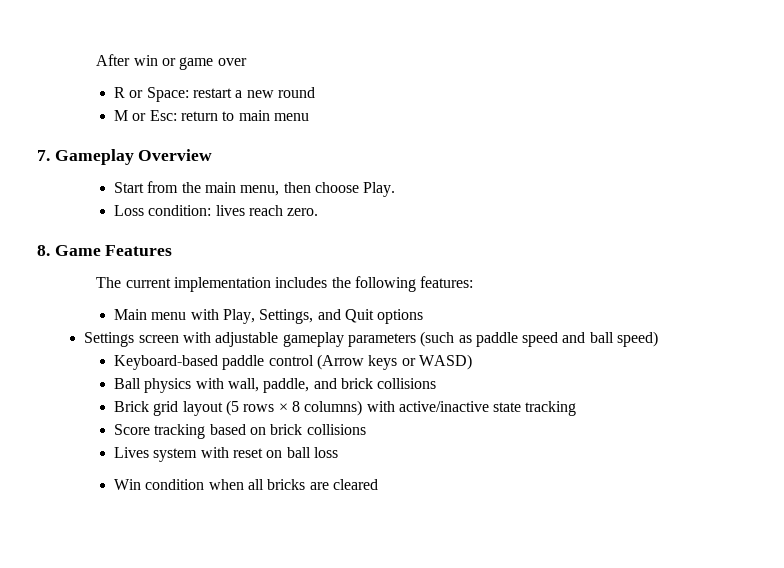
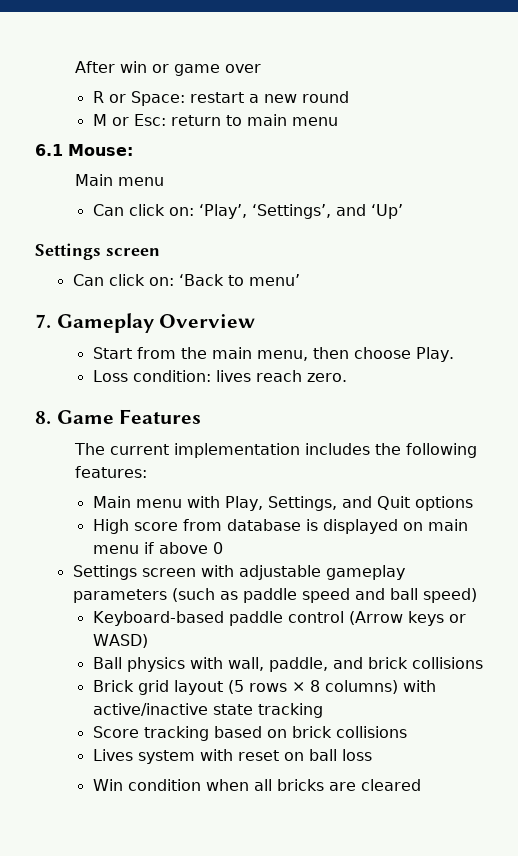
(309, 117) none -> [35,144,133,156] [75,174,165,186] [92,204,403,219] [35,243,160,260] [72,274,300,286] // 6.1 Mouse: // Main menu // Can click on: ‘Play’, ‘Settings’, and ‘Up’ // Settings screen // Can click on: ‘Back to menu’
(424, 316) none -> [92,519,468,534] [92,542,223,554] // High score from database is displayed on main menu if above 0

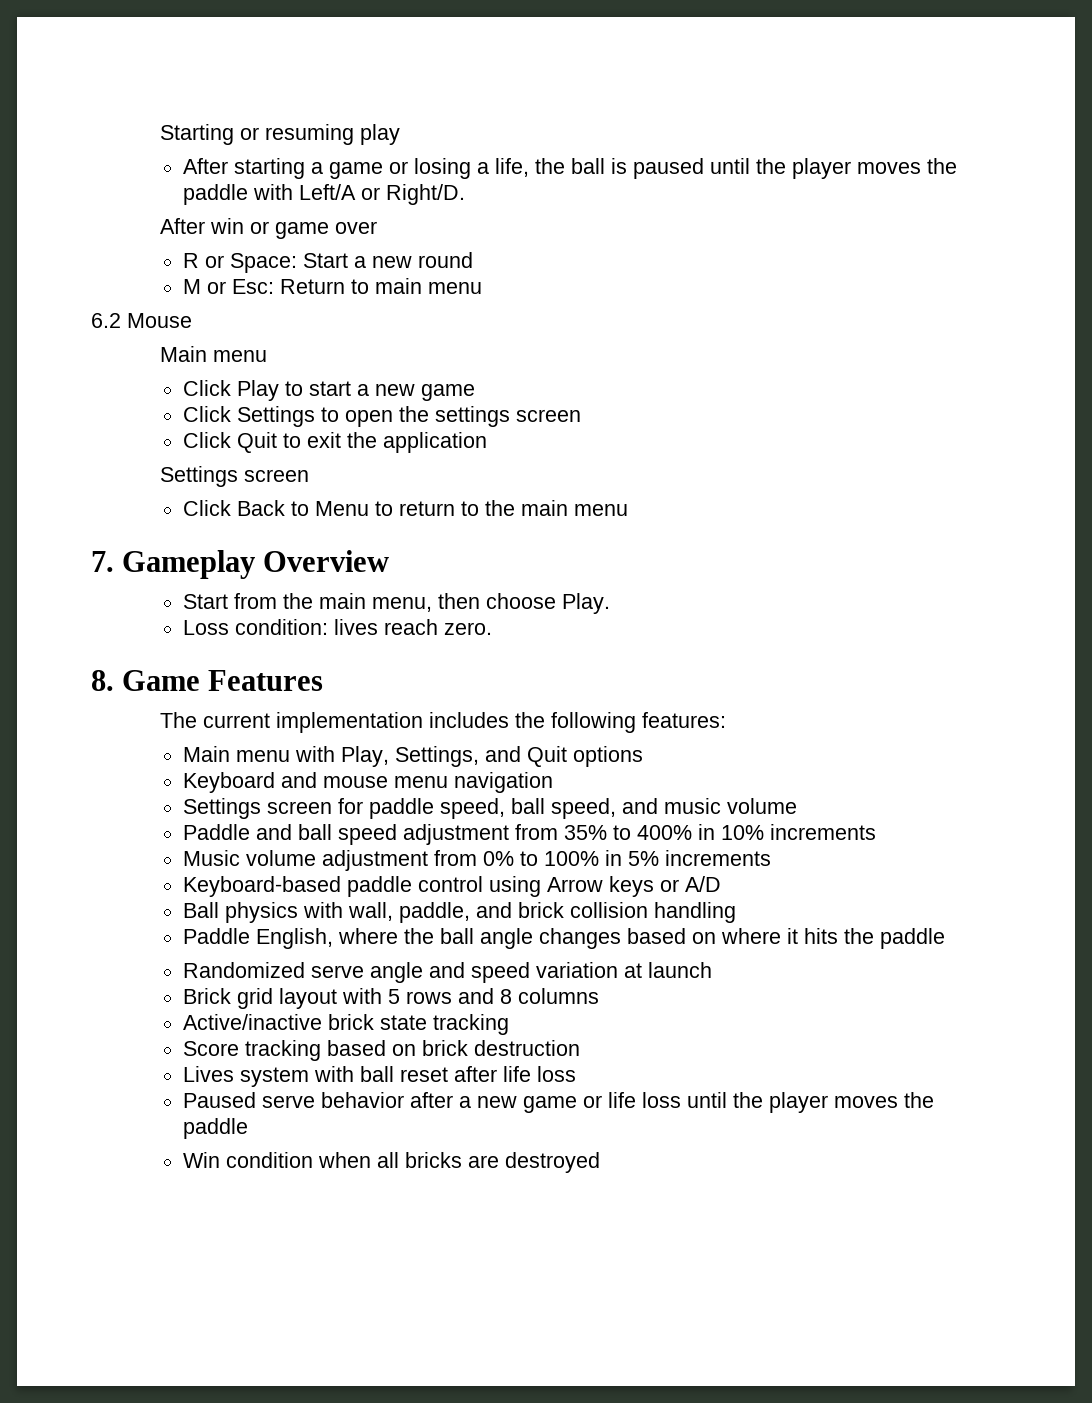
(75, 67) none -> [159,124,400,145] [183,158,958,179] [183,184,466,205] Starting or resuming play // After starting a game or losing a life, the ball is paused until the player moves the paddle with Left/A or Right/D. //
[189,92,244,103] restart -> [303,253,349,268] Start
[170,115,221,126] return -> [280,279,346,294] Return
[35,144,133,156] 6.1 Mouse: -> [91,313,192,328] 6.2 Mouse
[92,204,403,219] [35,243,160,260] [72,274,300,286] Can click on: ‘Play’, ‘Settings’, and ‘Up’ // Settings screen // Can click on: ‘Back to menu’ -> [183,380,476,401] [183,406,582,427] [183,432,488,453] [159,466,309,487] [183,500,629,516] Click Play to start a new game // Click Settings to open the settings screen // Click Quit to exit the application // Settings screen // Click Back to Menu to return to the main menu
[92,519,468,534] [92,542,223,554] [72,565,405,580] [72,588,477,603] High score from database is displayed on main menu if above 0 // Settings screen with adjustable gameplay parameters (such as paddle speed and ball speed) -> [183,772,554,793] [183,798,798,819] [183,824,877,845] [183,850,772,871] Keyboard and mouse menu navigation // Settings screen for paddle speed, ball speed, and music volume // Paddle and ball speed adjustment from 35% to 400% in 10% increments // Music volume adjustment from 0% to 100% in 5% increments
[348,611,403,625] (Arrow -> [489,876,604,897] using Arrow
[92,634,148,648] WASD) -> [685,876,722,892] A/D
[411,657,483,669] [92,680,436,695] [92,703,208,716] collisions // Brick grid layout (5 rows × 8 columns) with active/inactive -> [570,902,737,923] [183,928,946,949] [183,962,713,983] [183,988,600,1009] [183,1014,375,1030] collision handling // Paddle English, where the ball angle changes based on where it hits the paddle // Randomized serve angle and speed variation at launch // Brick grid layout with 5 rows and 8 columns // Active/inactive brick
[335,726,407,738] collisions -> [474,1040,581,1056] destruction
[237,749,372,761] reset on ball loss -> [360,1066,577,1082] [183,1092,935,1113] [183,1118,249,1139] ball reset after life loss // Paused serve behavior after a new game or life loss until the player moves the paddle
[360,779,421,791] cleared -> [505,1152,601,1173] destroyed

